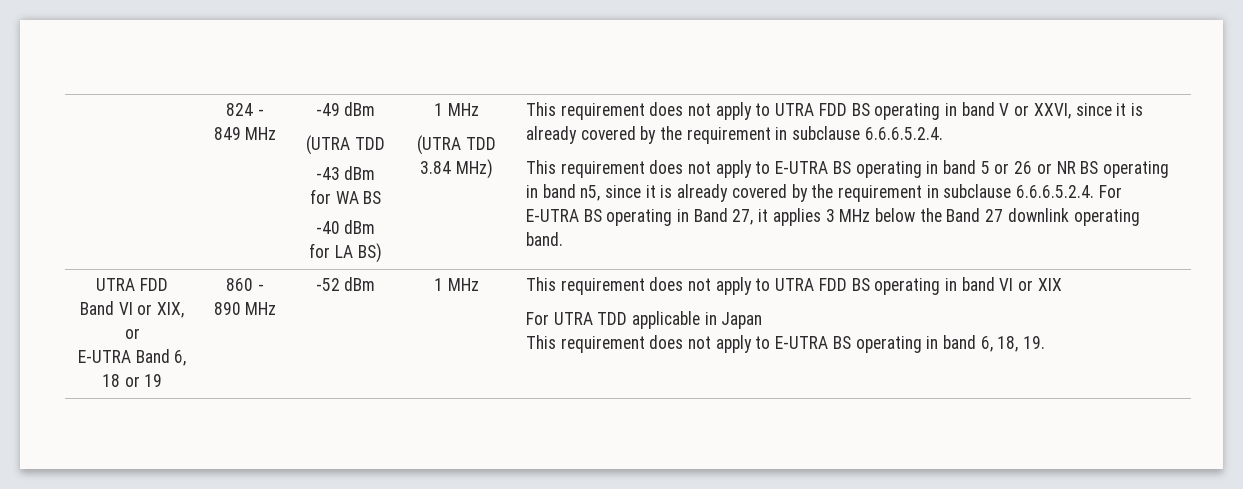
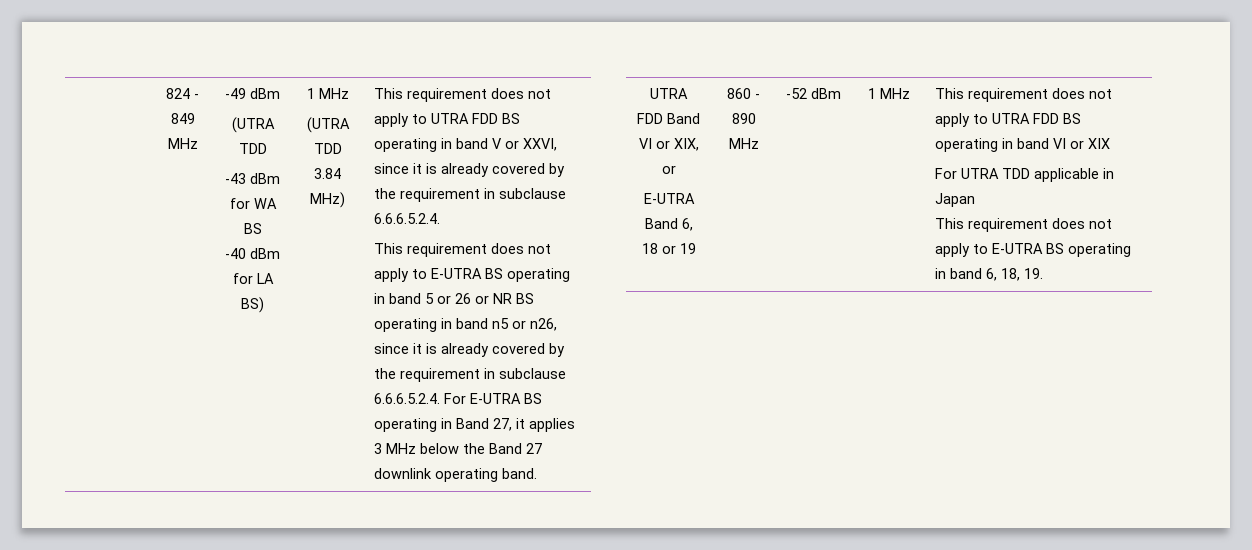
[580,185,601,201] n5, -> [492,318,558,331] n5 or n26,

